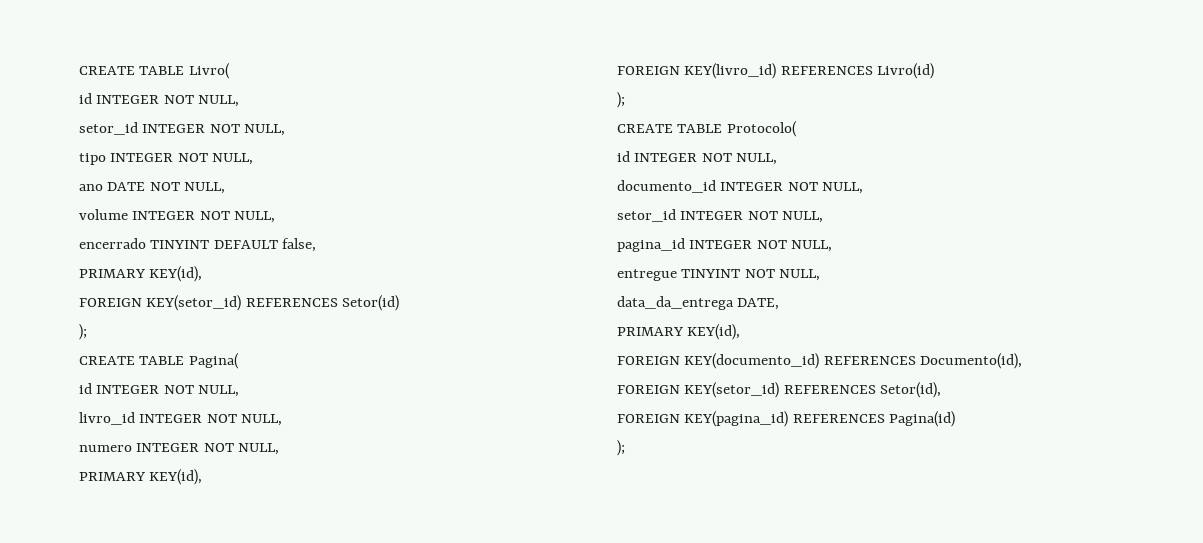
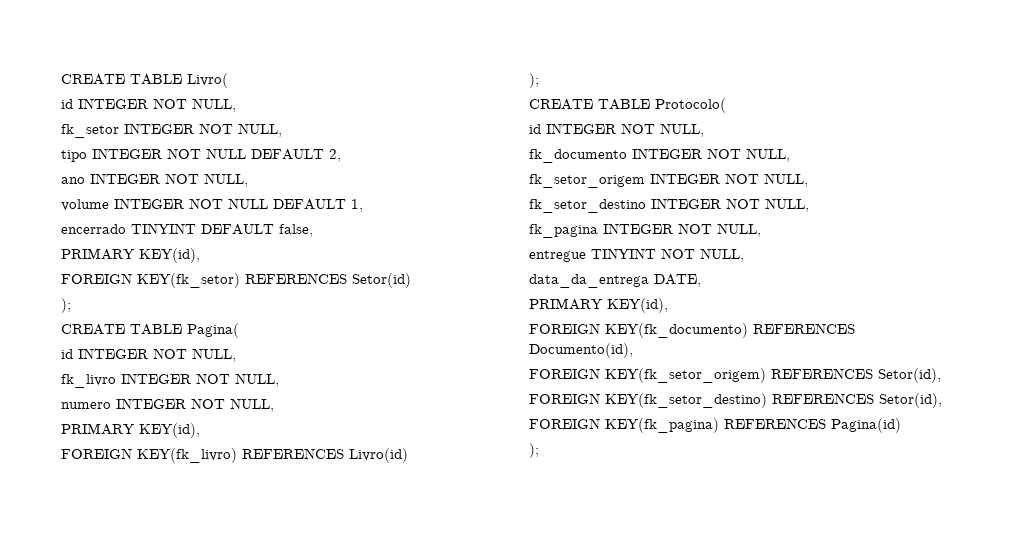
[79,122,138,135] setor_id -> [61,124,119,138] fk_setor
[212,153,254,165] NULL, -> [206,148,341,162] NULL DEFAULT 2,
[107,182,146,191] DATE -> [90,173,160,184] INTEGER
[234,211,276,223] NULL, -> [228,198,363,212] NULL DEFAULT 1,
[146,295,242,311] KEY(setor_id) -> [137,273,240,288] KEY(fk_setor)
[79,412,135,425] livro_id -> [61,374,116,388] fk_livro
[684,63,777,79] KEY(livro_id) -> [137,448,237,463] KEY(fk_livro)
[617,180,864,194] [617,209,824,223] [617,238,685,252] documento_id INTEGER NOT NULL, // setor_id INTEGER NOT NULL, // pagina_id -> [529,148,790,163] [529,173,808,188] [529,198,809,213] [529,224,598,238] fk_documento INTEGER NOT NULL, // fk_setor_origem INTEGER NOT NULL, // fk_setor_destino INTEGER NOT NULL, // fk_pagina
[684,353,820,369] KEY(documento_id) -> [605,323,748,338] KEY(fk_documento)
[684,382,942,398] [617,411,789,427] KEY(setor_id) REFERENCES Setor(id), // FOREIGN KEY(pagina_id) -> [605,368,941,383] [529,393,942,408] [529,418,719,433] KEY(fk_setor_origem) REFERENCES Setor(id), // FOREIGN KEY(fk_setor_destino) REFERENCES Setor(id), // FOREIGN KEY(fk_pagina)

